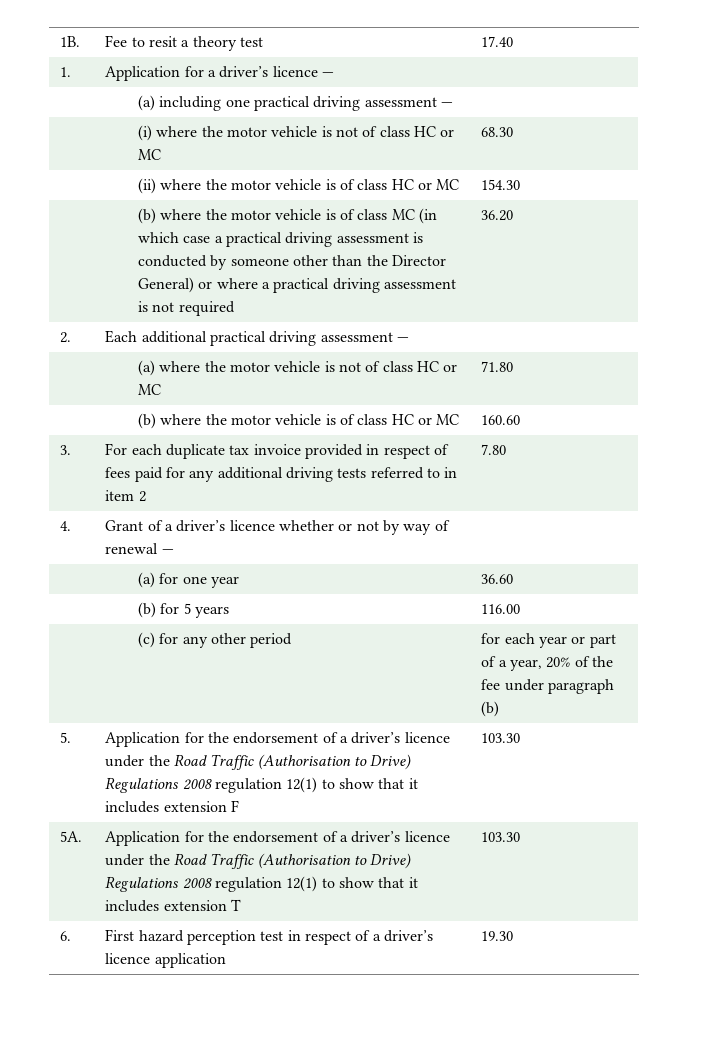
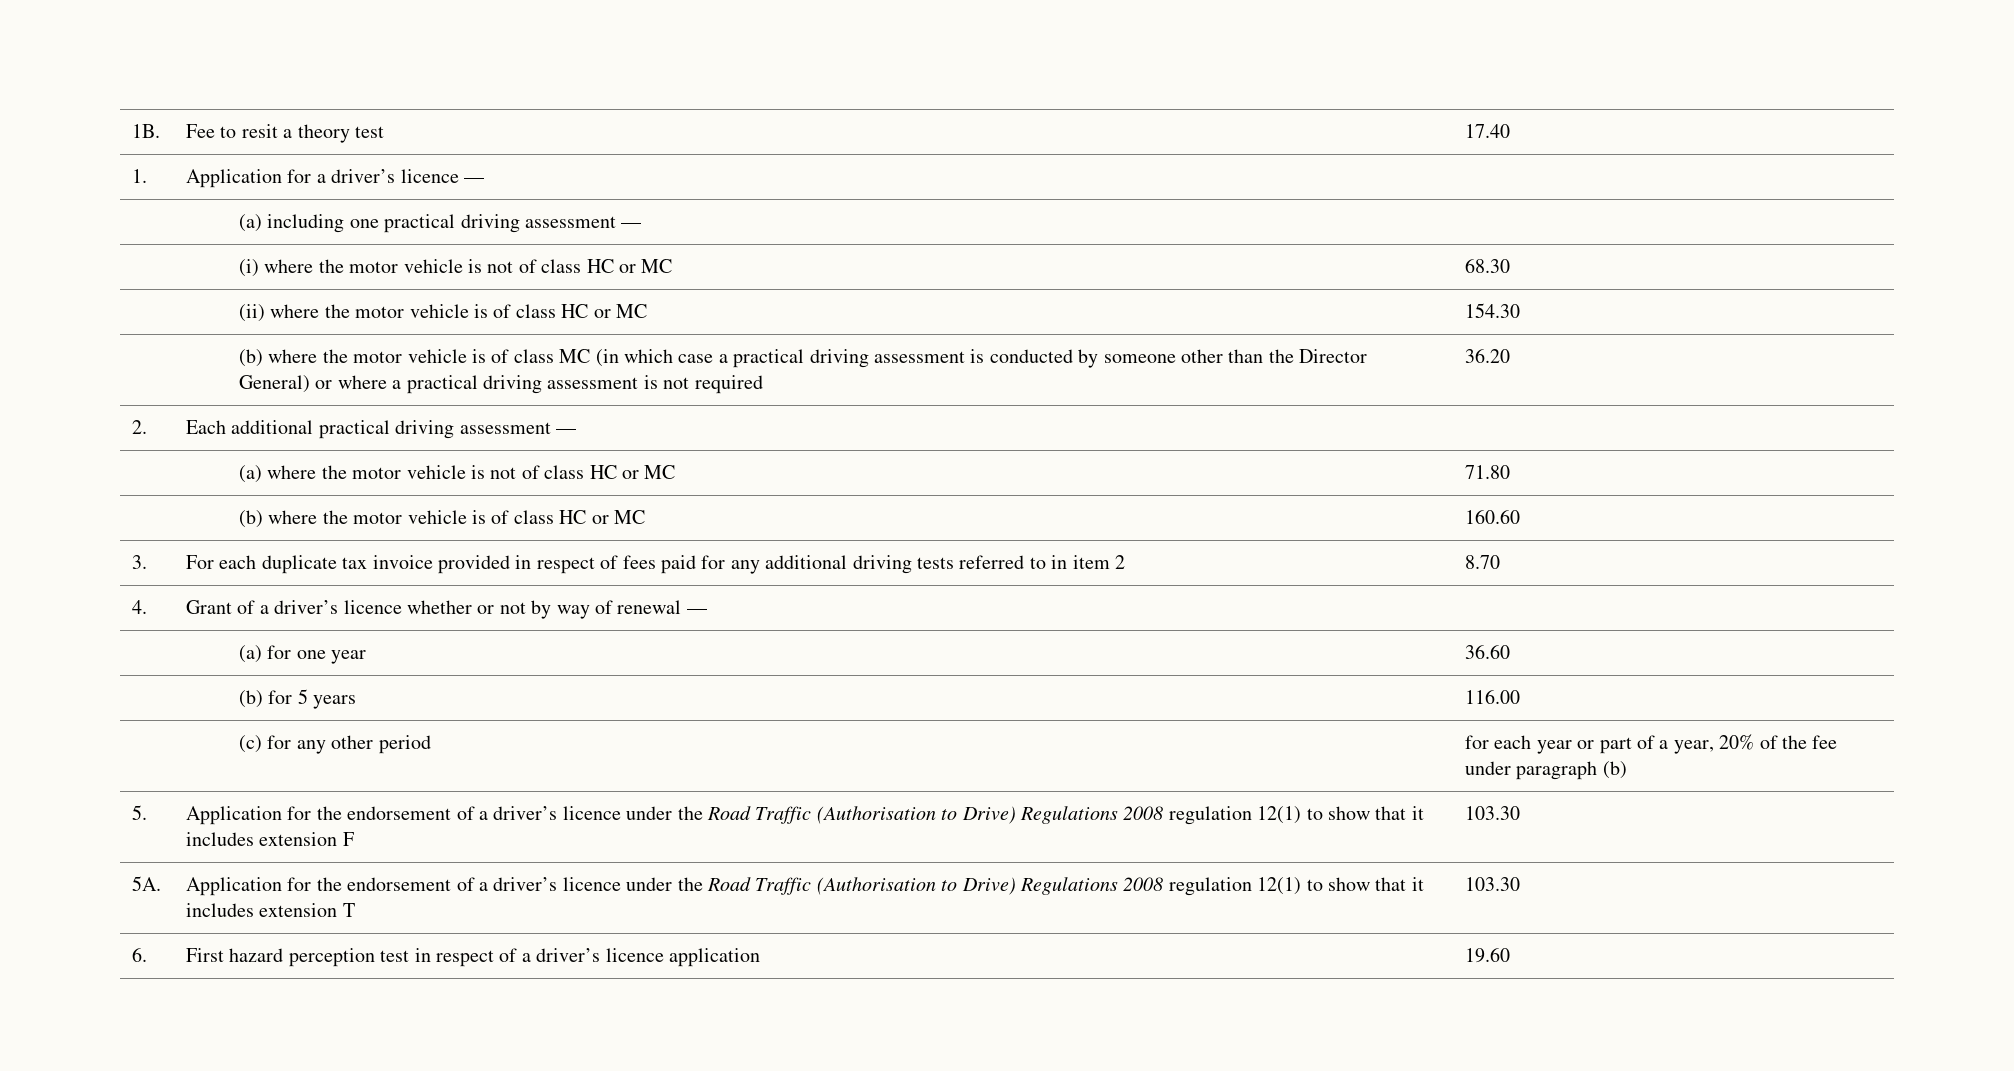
[481,444,507,455] 7.80 -> [1465,555,1501,569] 8.70
[481,931,514,941] 19.30 -> [1465,947,1511,963] 19.60

